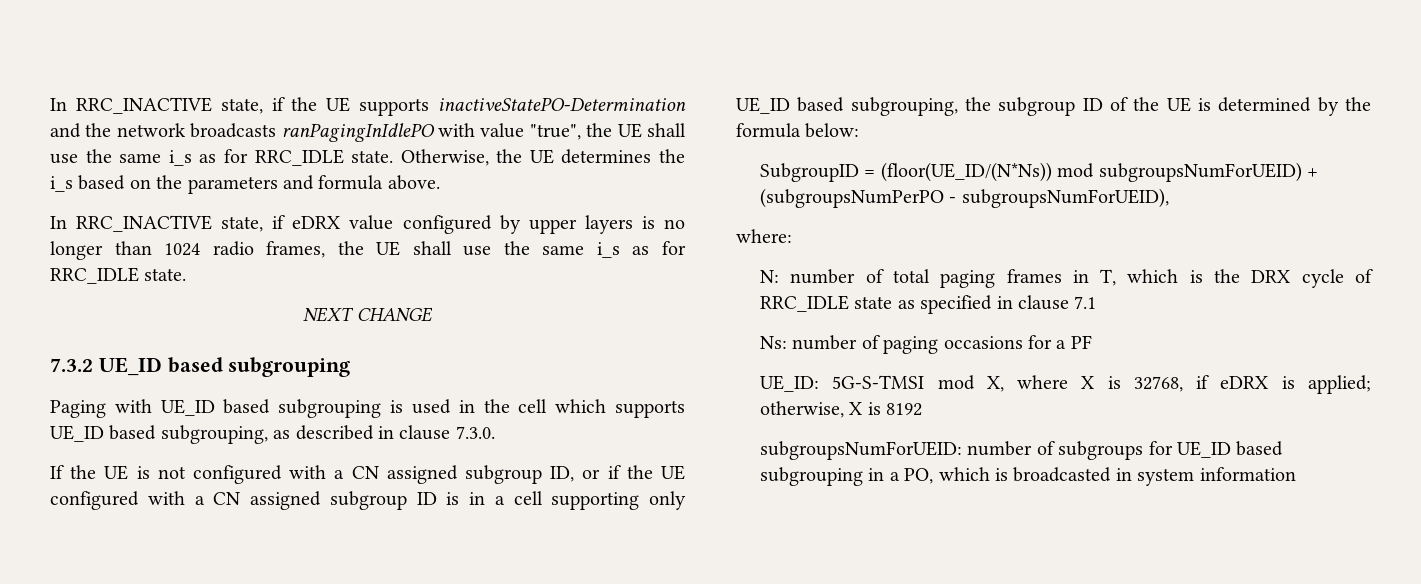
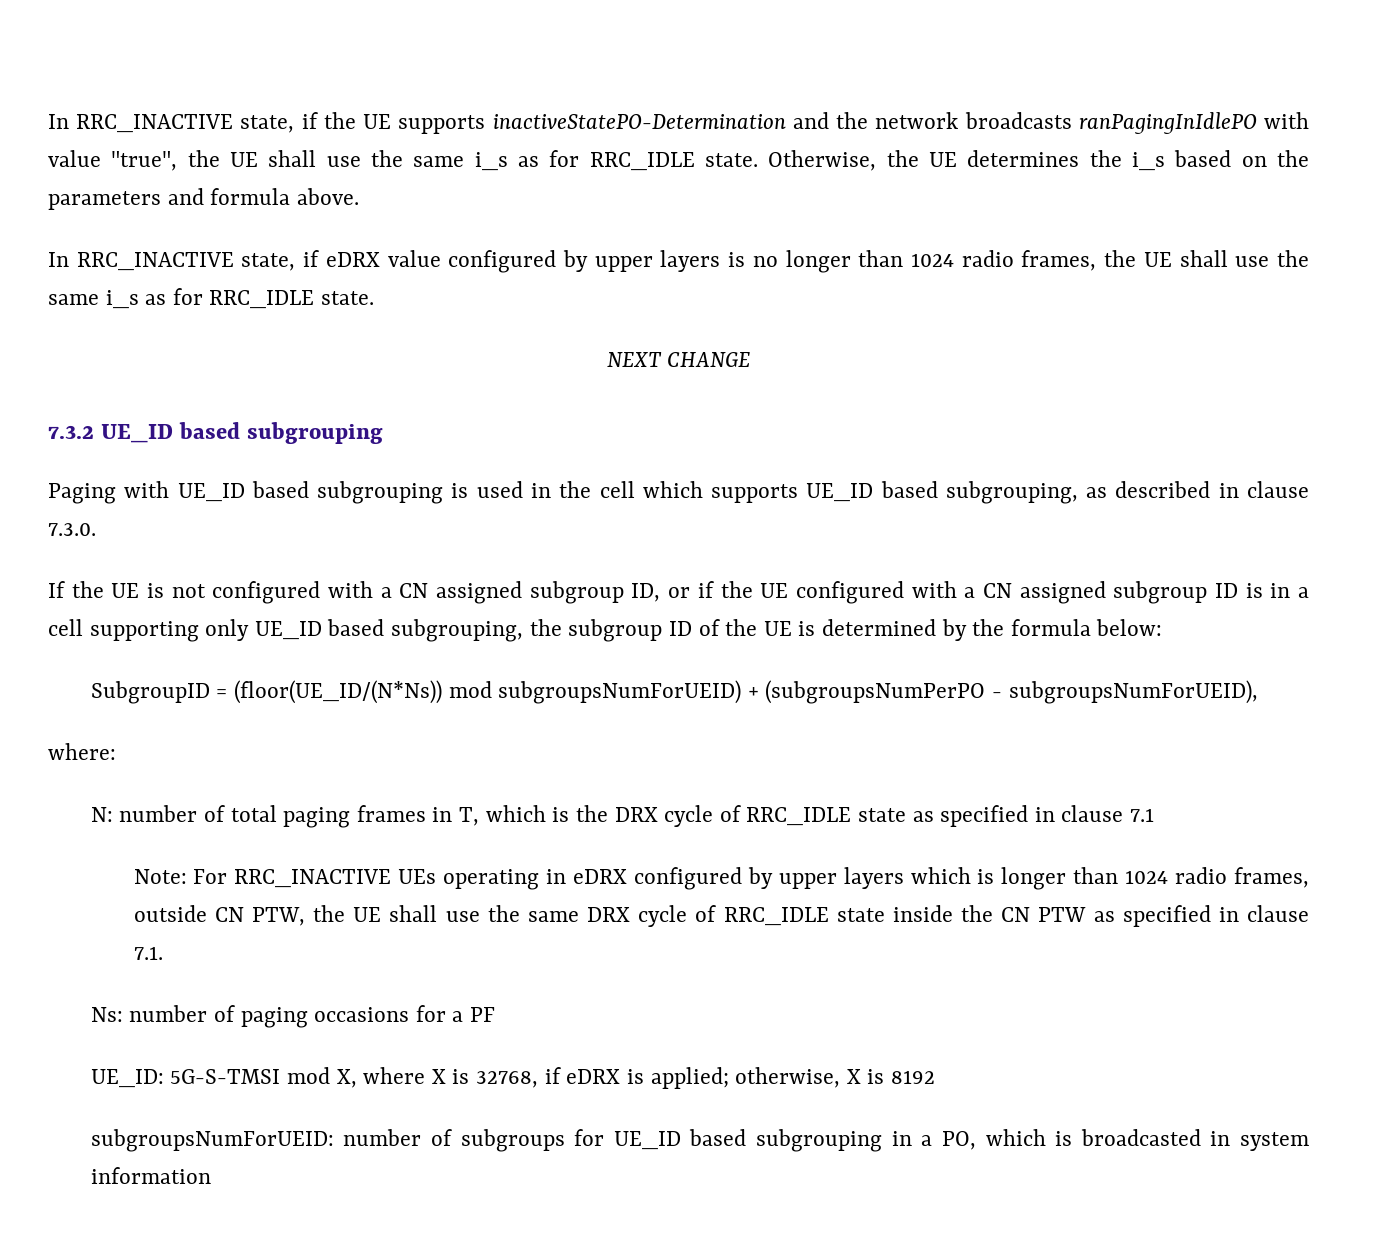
(1097, 302) none -> [133,867,1309,890] [133,905,1310,927] [133,946,163,960] // Note: For RRC_INACTIVE UEs operating in eDRX configured by upper layers which is longer than 1024 radio frames, outside CN PTW, the UE shall use the same DRX cycle of RRC_IDLE state inside the CN PTW as specified in clause 7.1.

